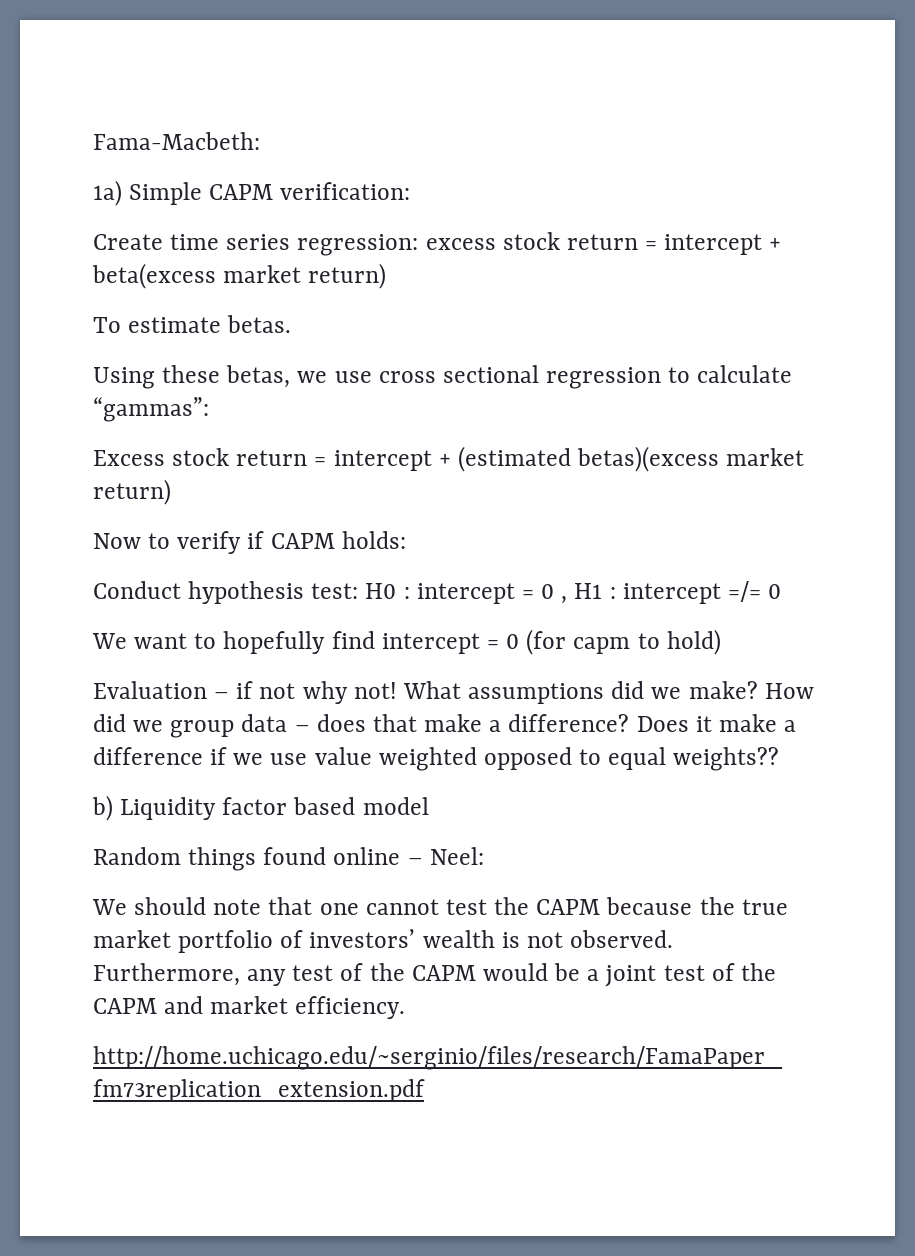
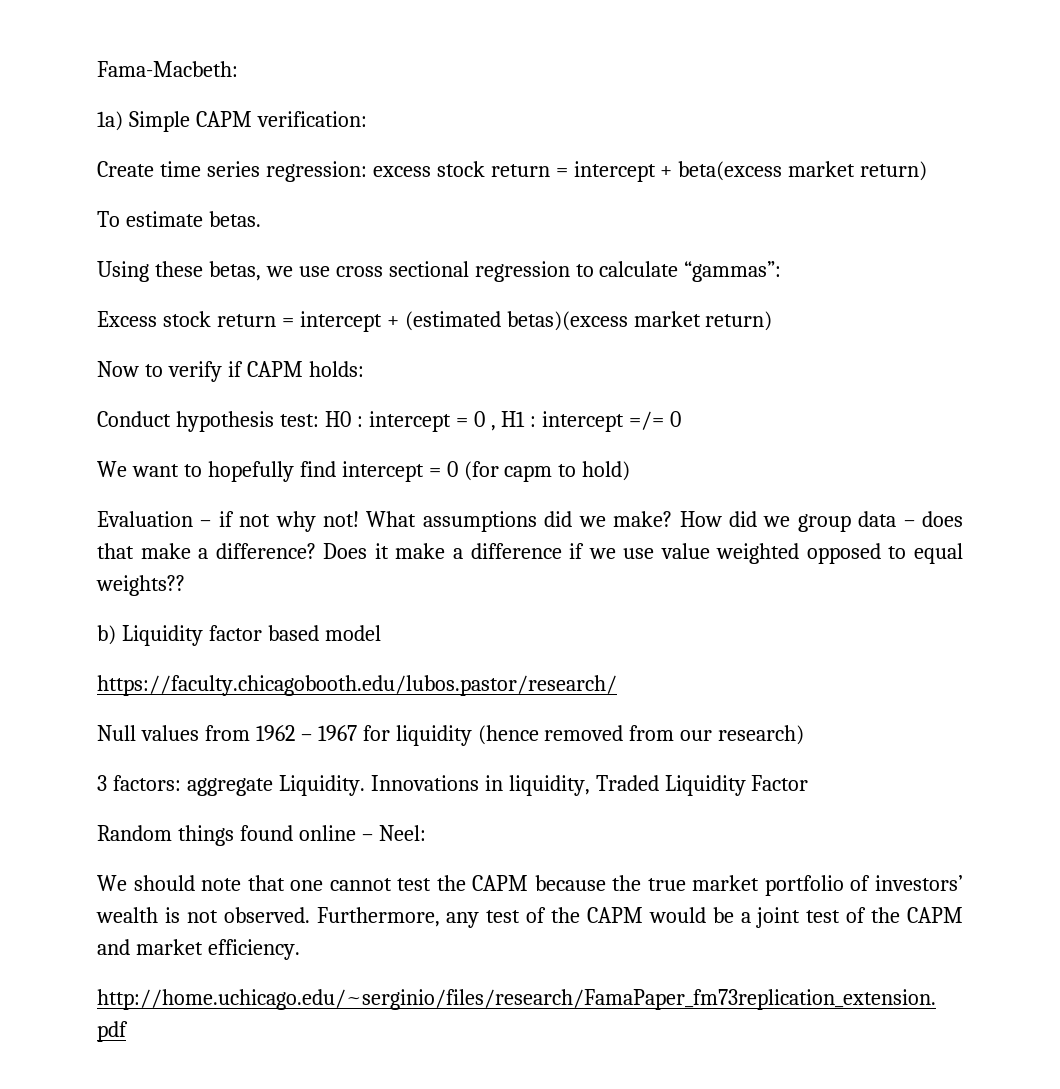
(429, 806) none -> [97,675,617,696] [97,725,805,746] [97,775,809,796] // https://faculty.chicagobooth.edu/lubos.pastor/research/ // Null values from 1962 – 1967 for liquidity (hence removed from our research) // 3 factors: aggregate Liquidity. Innovations in liquidity, Traded Liquidity Factor

